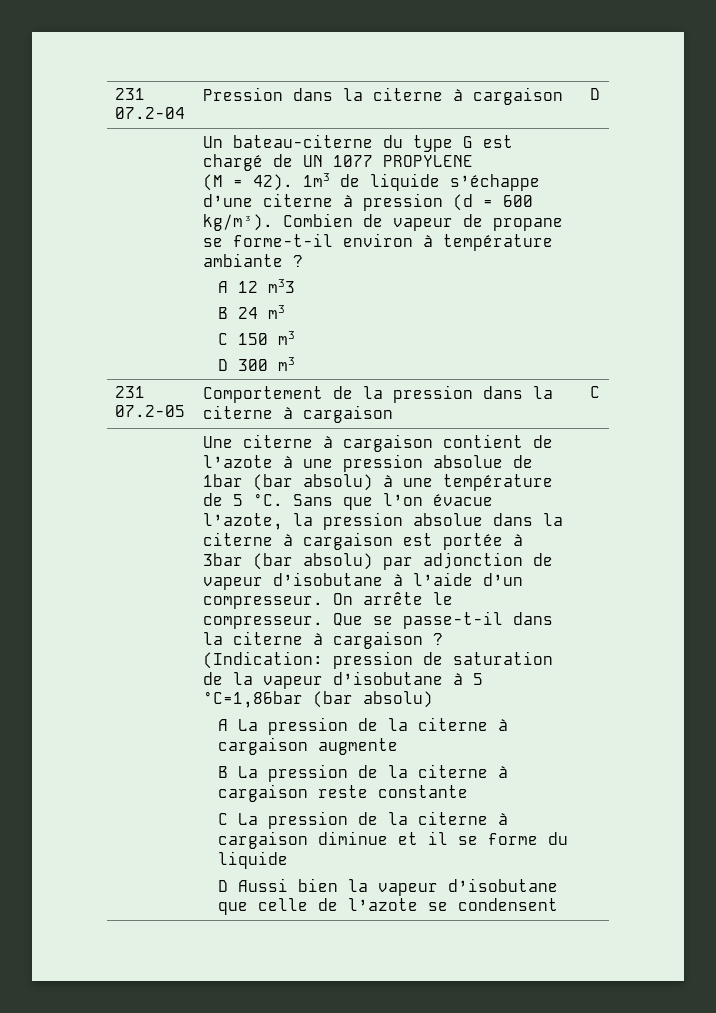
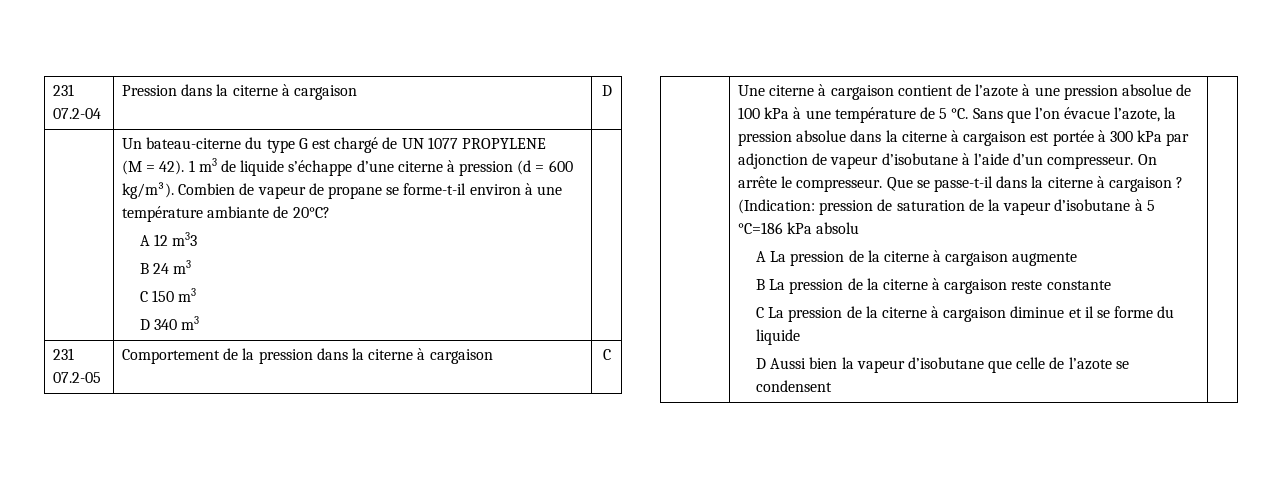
[303,173,331,187] 1m3 -> [188,158,217,172] 1 m3
(434, 241) none -> [536,186,562,195] une
[293,255,304,267] ? -> [273,206,330,218] de 20°C?
[238,359,269,371] 300 -> [154,319,178,330] 340
[203,474,374,491] 1bar (bar absolu) -> [738,107,790,119] 100 kPa
[203,553,374,570] 3bar (bar absolu) -> [1109,130,1163,142] 300 kPa
[203,691,434,708] °C=1,86bar (bar absolu) -> [738,222,860,234] °C=186 kPa absolu

